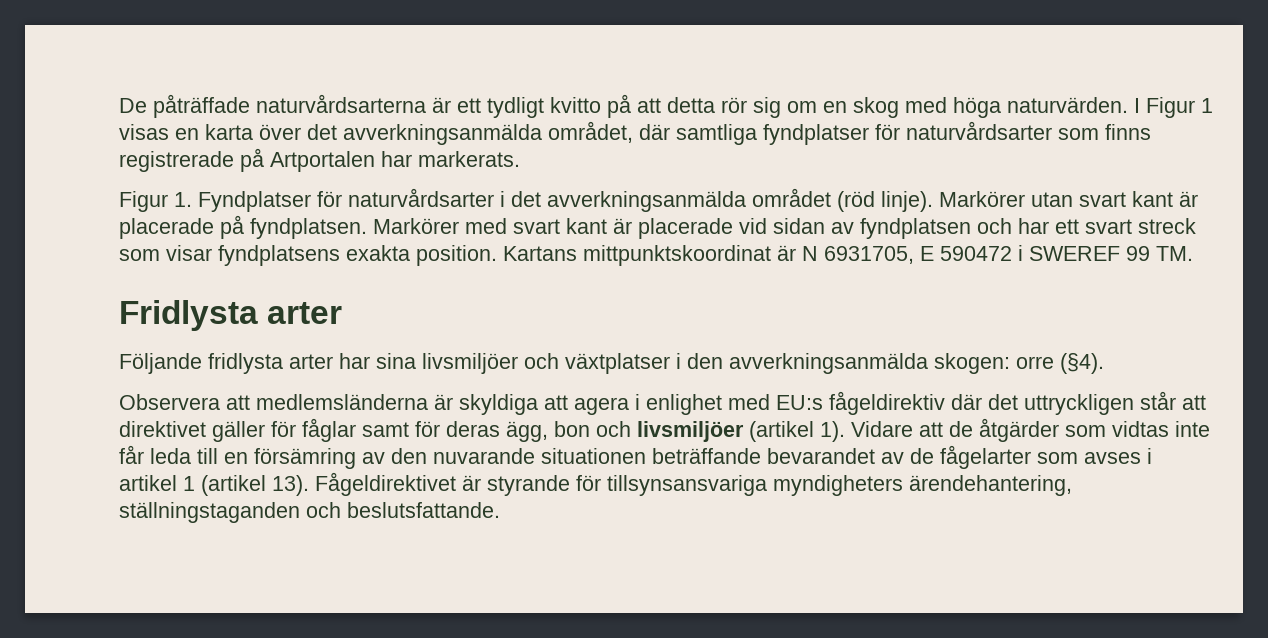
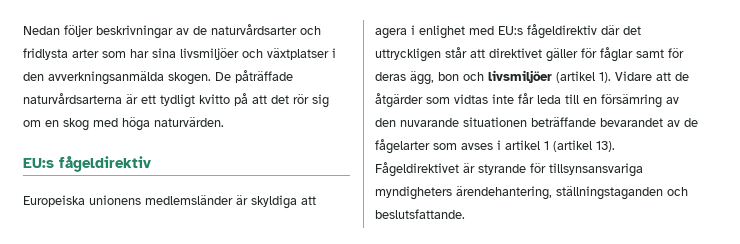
(119, 105) none -> [23,24,321,39] [23,48,336,60] [23,71,211,85] Nedan följer beskrivningar av de naturvårdsarter och fridlysta arter som har sina livsmiljöer och växtplatser i den avverkningsanmälda skogen.
[667,97,715,113] detta -> [271,95,289,104] det
[1134,97,1213,118] [119,121,1151,145] [119,148,520,172] [119,188,1198,212] [119,215,1196,239] [119,245,1193,266] [119,300,343,331] [119,353,1104,374] [119,394,428,410] I Figur 1 visas en karta över det avverkningsanmälda området, där samtliga fyndplatser för naturvårdsarter som finns registrerade på Artportalen har markerats. // Figur 1. Fyndplatser för naturvårdsarter i det avverkningsanmälda området (röd linje). Markörer utan svart kant är placerade på fyndplatsen. Markörer med svart kant är placerade vid sidan av fyndplatsen och har ett svart streck som visar fyndplatsens exakta position. Kartans mittpunktskoordinat är N 6931705, E 590472 i SWEREF 99 TM. // Fridlysta arter // Följande fridlysta arter har sina livsmiljöer och växtplatser i den avverkningsanmälda skogen: orre (§4). // Observera att medlemsländerna -> [23,156,151,172] [23,195,233,207] // EU:s fågeldirektiv // Europeiska unionens medlemsländer

